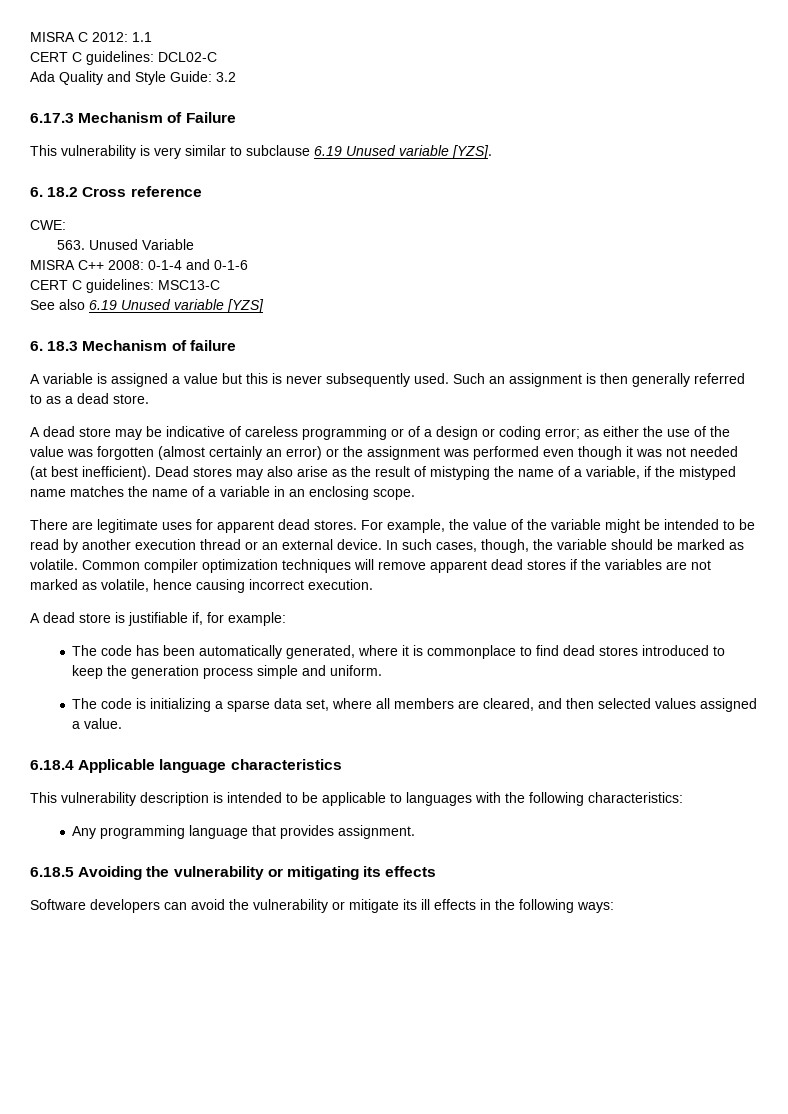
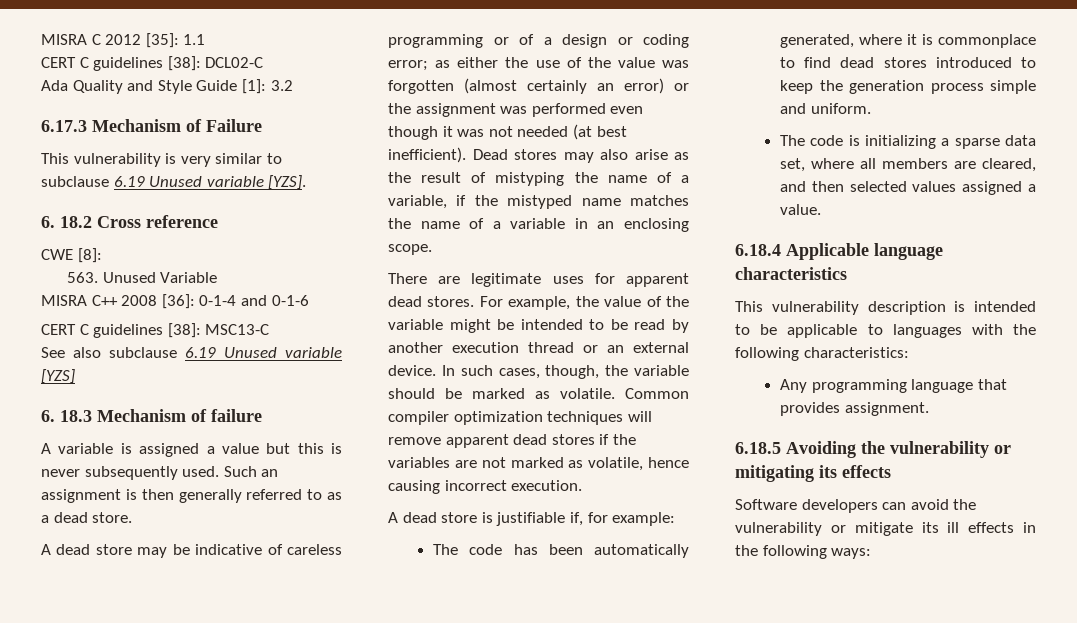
[92,32,128,42] 2012: -> [105,33,179,48] 2012 [35]:
[86,51,154,65] guidelines: -> [93,56,201,71] guidelines [38]:
[170,71,212,82] Guide: -> [196,79,266,94] Guide [1]:
[30,220,66,230] CWE: -> [41,248,102,263] CWE [8]:
[108,260,144,270] 2008: -> [121,294,195,309] 2008 [36]:
[86,279,154,293] guidelines: -> [93,323,201,338] guidelines [38]:
(85, 304) none -> [108,347,177,358] subclause

